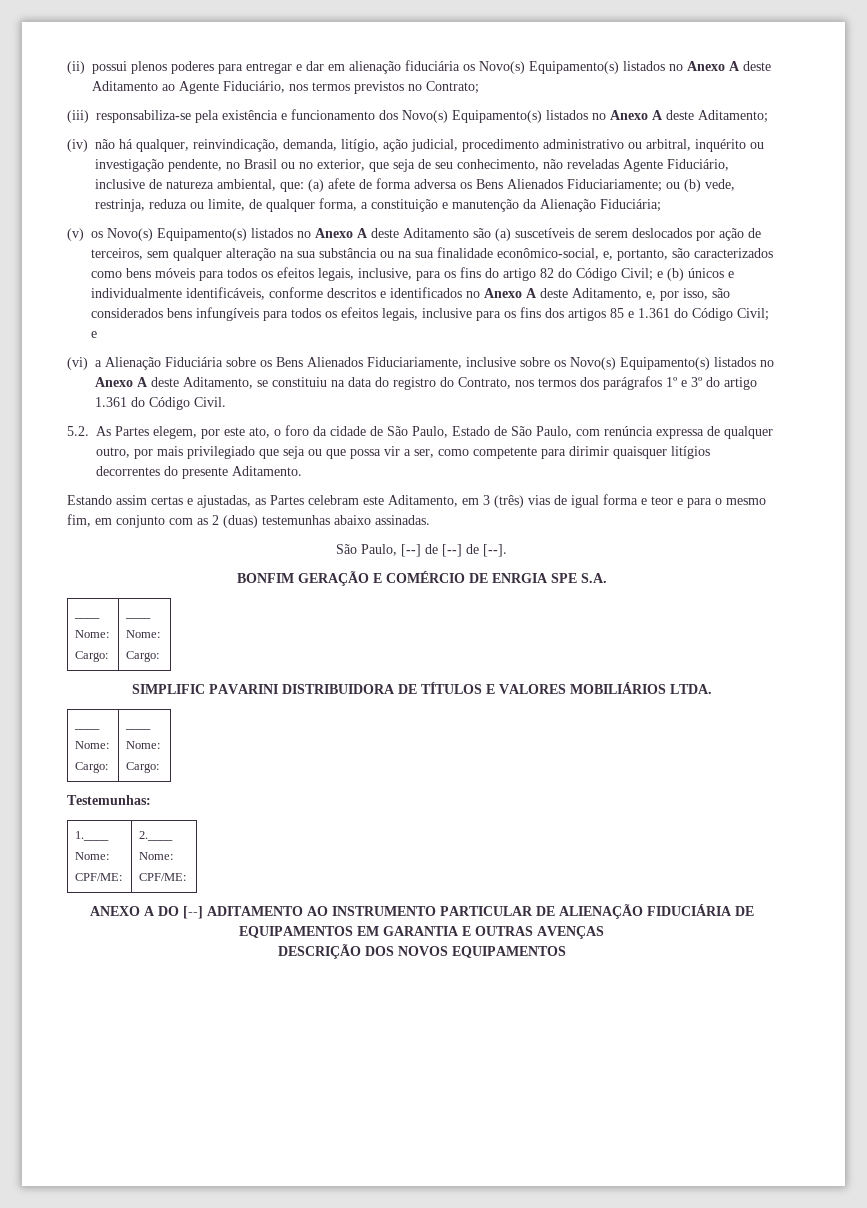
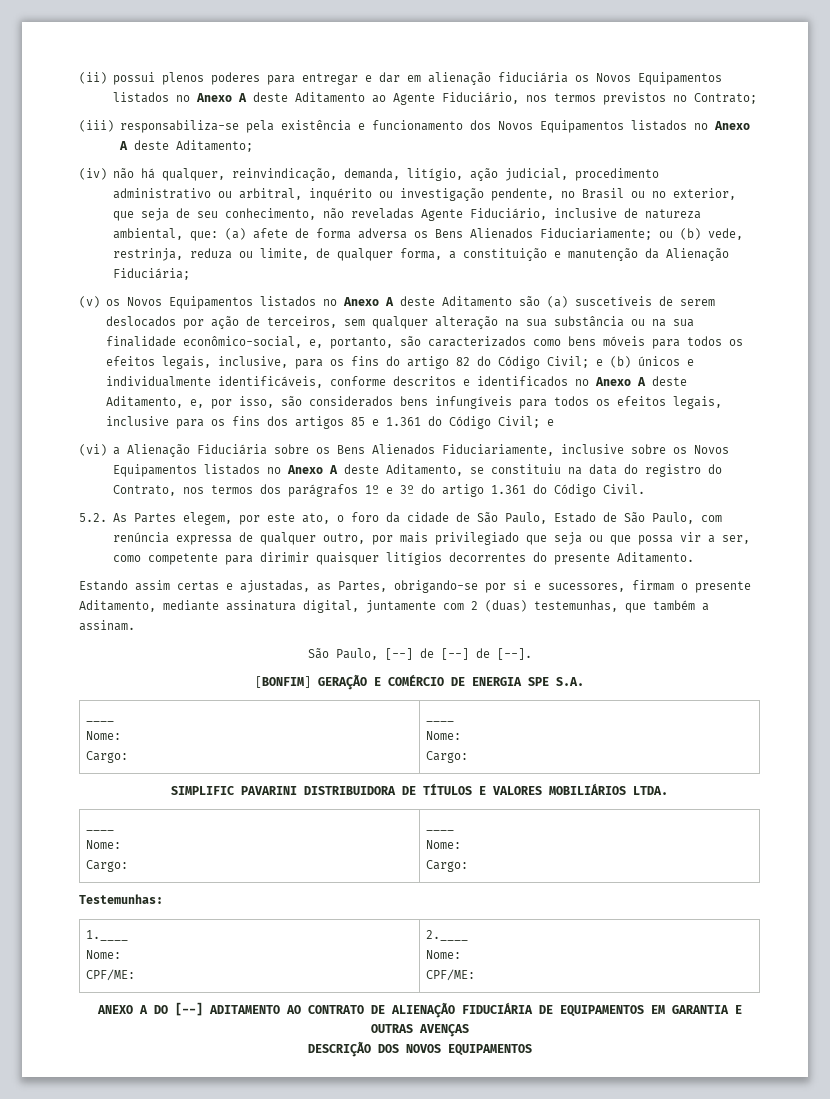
[479,61,619,74] Novo(s) Equipamento(s) -> [595,72,722,85] Novos Equipamentos
[402,110,542,123] Novo(s) Equipamento(s) -> [497,120,624,133] Novos Equipamentos
[107,228,247,241] Novo(s) Equipamento(s) -> [126,296,253,309] Novos Equipamentos
[570,357,710,370] Novo(s) Equipamento(s) -> [693,445,729,454] [112,464,197,477] Novos Equipamentos
[270,494,766,508] [67,514,430,528] Partes celebram este Aditamento, em 3 (três) vias de igual forma e teor e para o mesmo fim, em conjunto com as 2 (duas) testemunhas abaixo assinadas. -> [338,580,751,593] [79,600,709,613] [79,620,135,631] Partes, obrigando-se por si e sucessores, firmam o presente Aditamento, mediante assinatura digital, juntamente com 2 (duas) testemunhas, que também a assinam.
[236,573,294,583] BONFIM -> [255,676,311,688] [BONFIM]
[491,573,548,583] ENRGIA -> [472,677,522,686] ENERGIA
[331,906,533,916] INSTRUMENTO PARTICULAR -> [307,1005,364,1014] CONTRATO

